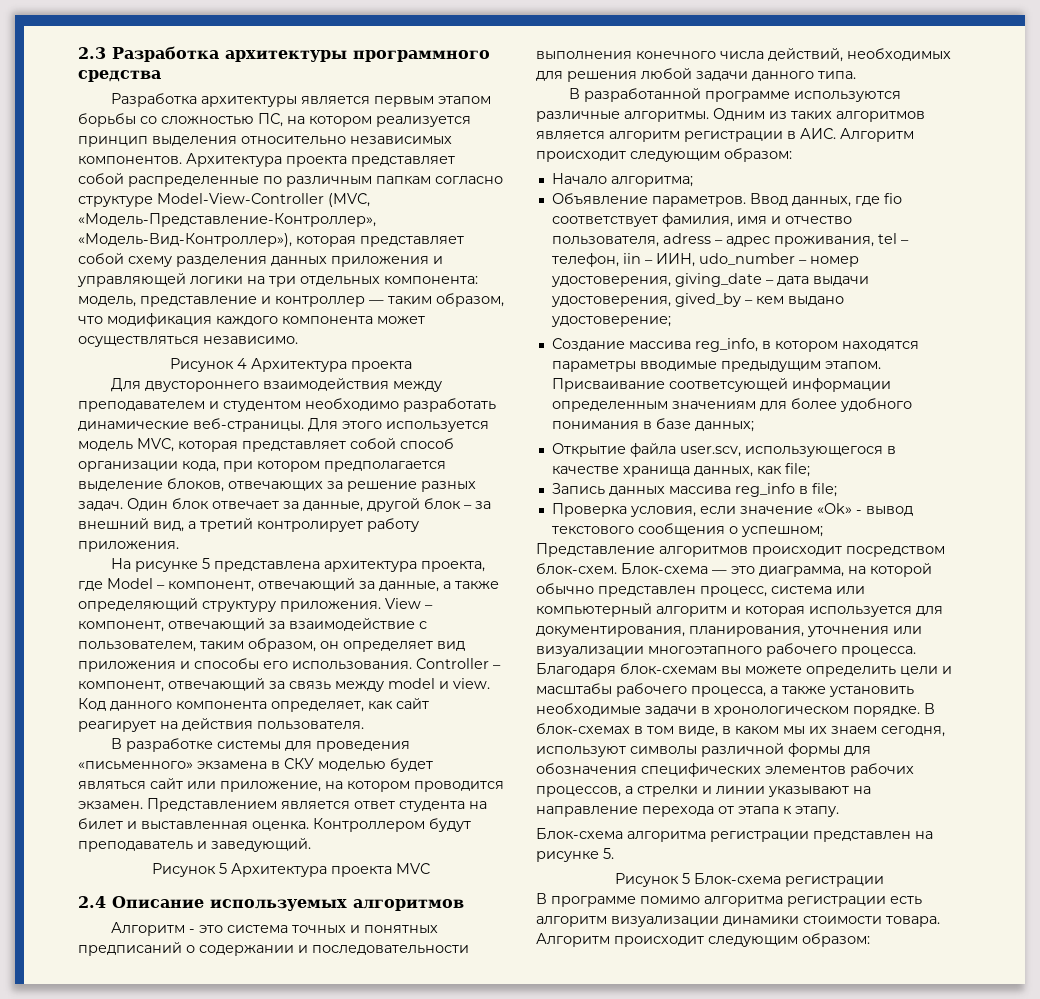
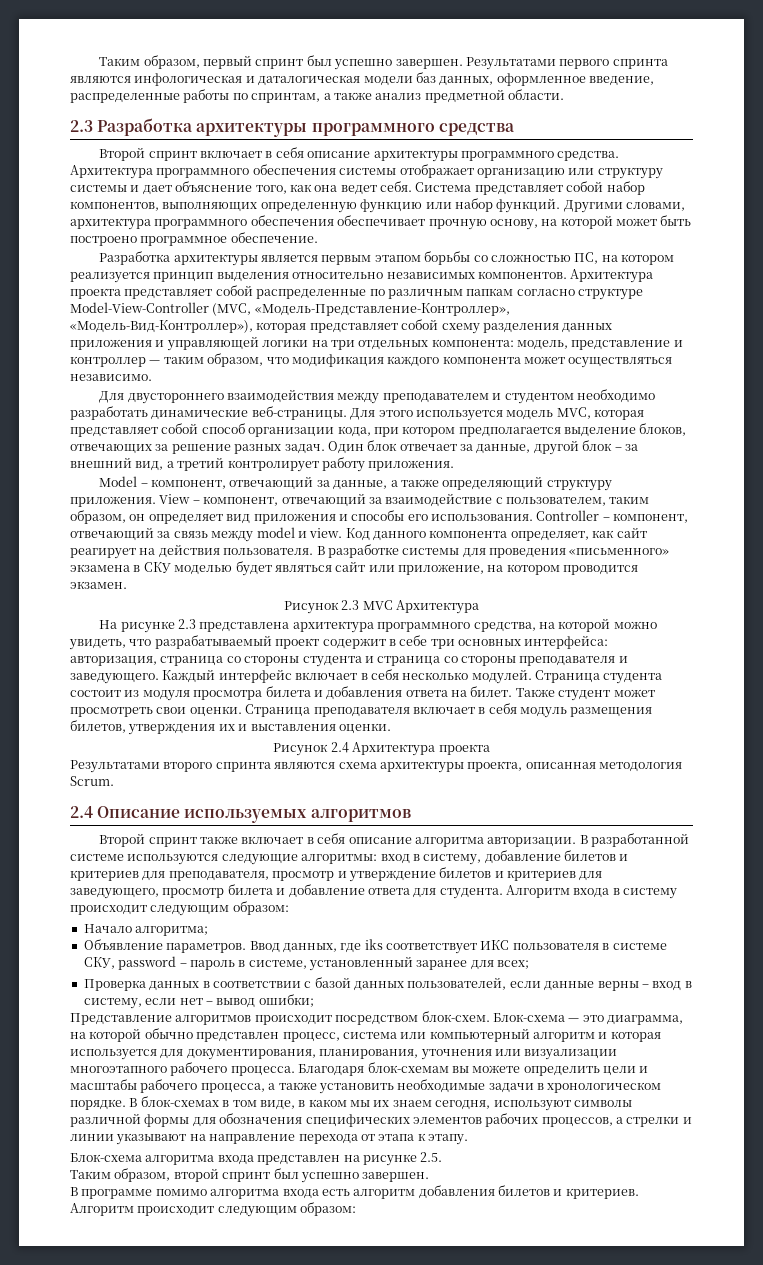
(78, 53) none -> [99,55,668,70] [70,72,654,86] [70,89,564,103] Таким образом, первый спринт был успешно завершен. Результатами первого спринта являются инфологическая и даталогическая модели баз данных, оформленное введение, распределенные работы по спринтам, а также анализ предметной области. //
(161, 76) none -> [99,147,620,162] [70,164,663,179] [70,181,645,195] [70,198,685,213] [70,215,692,230] [70,232,318,246] // Второй спринт включает в себя описание архитектуры программного средства. Архитектура программного обеспечения системы отображает организацию или структуру системы и дает объяснение того, как она ведет себя. Система представляет собой набор компонентов, выполняющих определенную функцию или набор функций. Другими словами, архитектура программного обеспечения обеспечивает прочную основу, на которой может быть построено программное обеспечение.
[170,358,412,372] // Рисунок 4 Архитектура проекта -> (152, 377) none
[111,558,486,572] [78,581,103,591] На рисунке 5 представлена архитектура проекта, где -> (455, 465) none
(364, 725) // -> (314, 551) none
[147,798,487,812] [78,818,471,832] [78,838,311,852] [152,863,430,877] [78,896,464,911] [111,922,439,936] [78,942,469,956] [536,48,951,62] [536,68,856,82] [569,88,902,102] [536,108,925,122] [536,128,914,142] Представлением является ответ студента на билет и выставленная оценка. Контроллером будут преподаватель и заведующий. // Рисунок 5 Архитектура проекта MVC // 2.4 Описание используемых алгоритмов // Алгоритм - это система точных и понятных предписаний о содержании и последовательности выполнения конечного числа действий, необходимых для решения любой задачи данного типа. // В разработанной программе используются различные алгоритмы. Одним из таких алгоритмов является алгоритм регистрации в АИС. Алгоритм -> [283,600,480,614] [99,618,657,633] [69,635,609,650] [70,656,628,667] [70,669,663,684] [70,686,655,701] [70,703,653,718] [70,720,391,735] [273,742,490,756] [70,760,682,773] [70,776,114,786] [70,806,411,823] [99,833,690,847] [70,850,629,865] [70,867,603,882] [70,884,678,899] // Рисунок 2.3 MVC Архитектура // На рисунке 2.3 представлена архитектура программного средства, на которой можно увидеть, что разрабатываемый проект содержит в себе три основных интерфейса: авторизация, страница со стороны студента и страница со стороны преподавателя и заведующего. Каждый интерфейс включает в себя несколько модулей. Страница студента состоит из модуля просмотра билета и добавления ответа на билет. Также студент может просмотреть свои оценки. Страница преподавателя включает в себя модуль размещения билетов, утверждения их и выставления оценки. // Рисунок 2.4 Архитектура проекта // Результатами второго спринта являются схема архитектуры проекта, описанная методология Scrum. // 2.4 Описание используемых алгоритмов // Второй спринт также включает в себя описание алгоритма авторизации. В разработанной системе используются следующие алгоритмы: вход в систему, добавление билетов и критериев для преподавателя, просмотр и утверждение билетов и критериев для заведующего, просмотр билета и добавление ответа для студента. Алгоритм входа в систему
[883,193,902,204] [551,213,852,227] [551,233,909,247] [551,253,859,267] [550,273,869,287] [550,293,844,307] [550,316,671,327] [551,338,919,352] [551,361,881,372] [551,378,891,392] [551,398,912,412] [551,418,754,432] [551,443,896,457] [551,463,810,477] [551,483,837,497] [551,503,913,517] [551,523,823,537] fio соответствует фамилия, имя и отчество пользователя, adress – адрес проживания, tel – телефон, iin – ИИН, udo_number – номер удостоверения, giving_date – дата выдачи удостоверения, gived_by – кем выдано удостоверение; // Создание массива reg_info, в котором находятся параметры вводимые предыдущим этапом. Присваивание соответсующей информации определенным значениям для более удобного понимания в базе данных; // Открытие файла user.scv, использующегося в качестве хранища данных, как file; // Запись данных массива reg_info в file; // Проверка условия, если значение «Ok» - вывод текстового сообщения о успешном; -> [364,939,667,954] [83,956,530,971] [83,977,692,991] [83,994,314,1009] iks соответствует ИКС пользователя в системе СКУ, password – пароль в системе, установленный заранее для всех; // Проверка данных в соответствии с базой данных пользователей, если данные верны – вход в систему, если нет – вывод ошибки;
[710,831,809,842] регистрации -> [217,1155,254,1165] входа
[603,848,614,859] [614,873,884,887] 5. // Рисунок 5 Блок-схема регистрации -> [420,1152,443,1162] [70,1168,430,1183] 2.5. // Таким образом, второй спринт был успешно завершен.
[787,896,886,907] регистрации -> [282,1189,319,1199] входа
[611,916,940,927] визуализации динамики стоимости товара. -> [418,1185,639,1199] добавления билетов и критериев.

